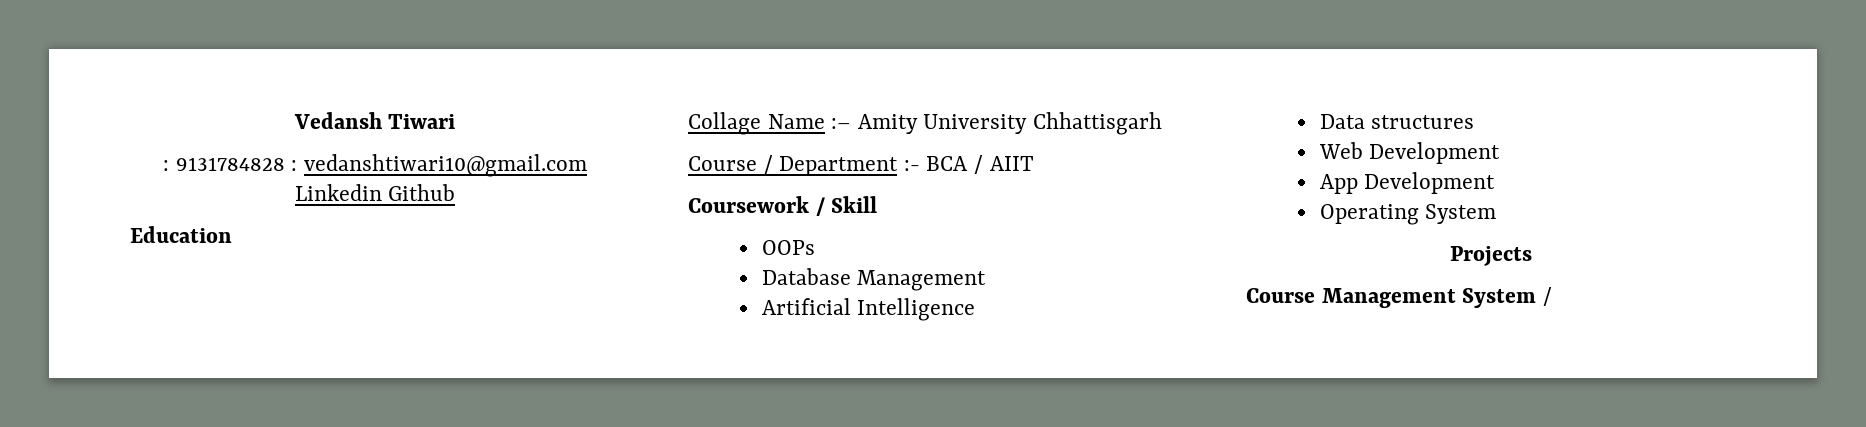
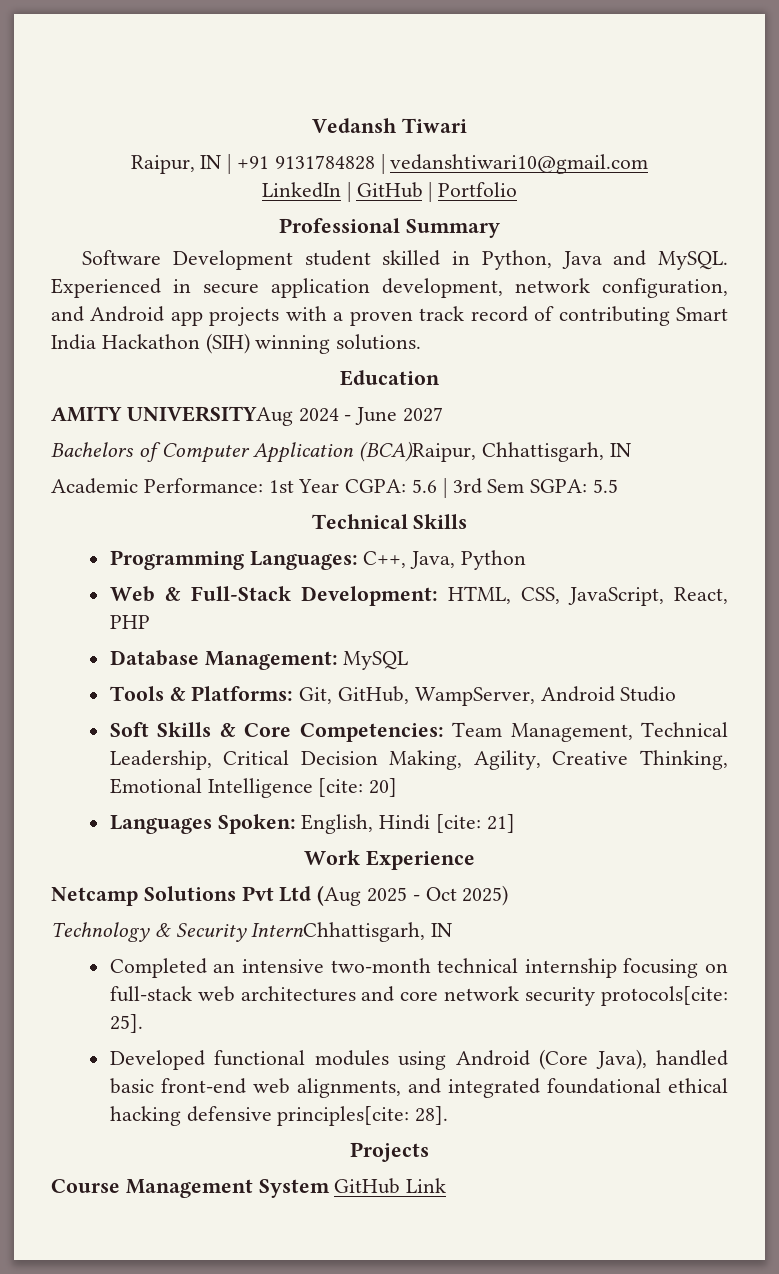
[163,154,587,177] [294,184,456,201] [130,226,232,243] [688,112,1163,135] [688,155,1034,176] [688,196,878,216] [761,240,815,255] [761,268,987,291] [761,298,976,321] [1319,114,1475,129] [1318,142,1501,164] [1319,172,1496,194] [1319,204,1497,225] : 9131784828 : vedanshtiwari10@gmail.com Linkedin Github // Education // Collage Name :– Amity University Chhattisgarh // Course / Department :- BCA / AIIT // Coursework / Skill // OOPs // Database Management // Artificial Intelligence // Data structures // Web Development // App Development // Operating System -> [130,154,649,174] [261,182,518,202] [279,218,500,238] [81,250,728,270] [51,278,728,298] [51,306,728,326] [51,333,422,354] [340,370,440,386] [51,406,444,426] [51,441,631,463] [51,478,619,498] [311,514,468,529] [109,550,526,570] [109,586,728,606] [109,615,150,629] [109,650,409,670] [109,686,677,706] [109,722,728,742] [109,750,728,770] [109,778,398,798] [109,814,515,834] [304,850,475,870] [51,885,509,906] [51,922,453,942] [109,958,728,978] [109,986,729,1006] [109,1014,143,1033] [109,1049,728,1070] [109,1078,728,1098] [109,1106,449,1126] Raipur, IN | +91 9131784828 | vedanshtiwari10@gmail.com // LinkedIn | GitHub | Portfolio // Professional Summary // Software Development student skilled in Python, Java and MySQL. Experienced in secure application development, network configuration, and Android app projects with a proven track record of contributing Smart India Hackathon (SIH) winning solutions. // Education // AMITY UNIVERSITYAug 2024 - June 2027 // Bachelors of Computer Application (BCA)Raipur, Chhattisgarh, IN // Academic Performance: 1st Year CGPA: 5.6 | 3rd Sem SGPA: 5.5 // Technical Skills // Programming Languages: C++, Java, Python // Web & Full-Stack Development: HTML, CSS, JavaScript, React, PHP // Database Management: MySQL // Tools & Platforms: Git, GitHub, WampServer, Android Studio // Soft Skills & Core Competencies: Team Management, Technical Leadership, Critical Decision Making, Agility, Creative Thinking, Emotional Intelligence [cite: 20] // Languages Spoken: English, Hindi [cite: 21] // Work Experience // Netcamp Solutions Pvt Ltd (Aug 2025 - Oct 2025) // Technology & Security InternChhattisgarh, IN // Completed an intensive two-month technical internship focusing on full-stack web architectures and core network security protocols[cite: 25]. // Developed functional modules using Android (Core Java), handled basic front-end web alignments, and integrated foundational ethical hacking defensive principles[cite: 28].
[1542,287,1552,306] / -> [334,1178,447,1194] GitHub Link

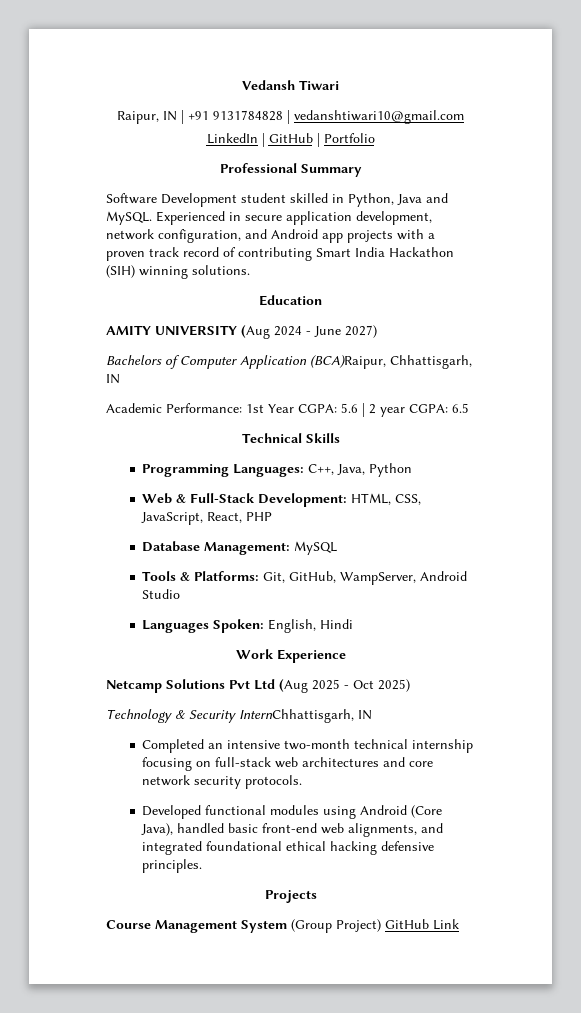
[126,406,293,426] UNIVERSITYAug -> [155,325,270,339] UNIVERSITY (Aug
[403,407,444,422] 2027 -> [345,325,377,338] 2027)
[452,478,619,494] 3rd Sem SGPA: 5.5 -> [369,403,469,417] 2 year CGPA: 6.5
[109,722,728,742] [109,750,728,770] [109,778,398,798] // Soft Skills & Core Competencies: Team Management, Technical Leadership, Critical Decision Making, Agility, Creative Thinking, Emotional Intelligence [cite: 20] -> (181, 594) none
[435,814,515,833] [cite: 21] -> (354, 624) none
[601,986,729,1006] [109,1014,143,1033] protocols[cite: 25]. -> [245,775,303,789] protocols.
[277,1106,449,1126] principles[cite: 28]. -> [142,859,203,873] principles.
(330, 1188) none -> [291,919,381,933] (Group Project)

